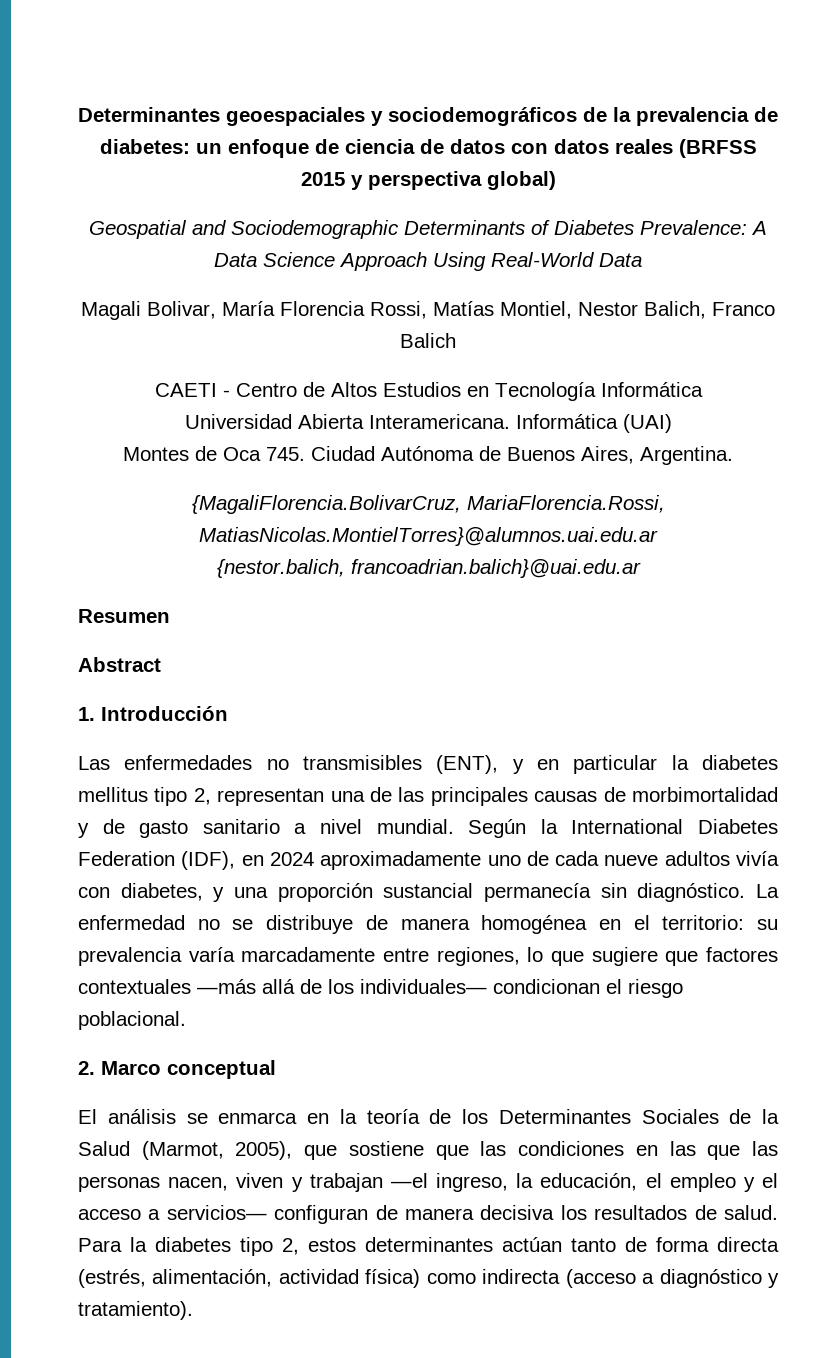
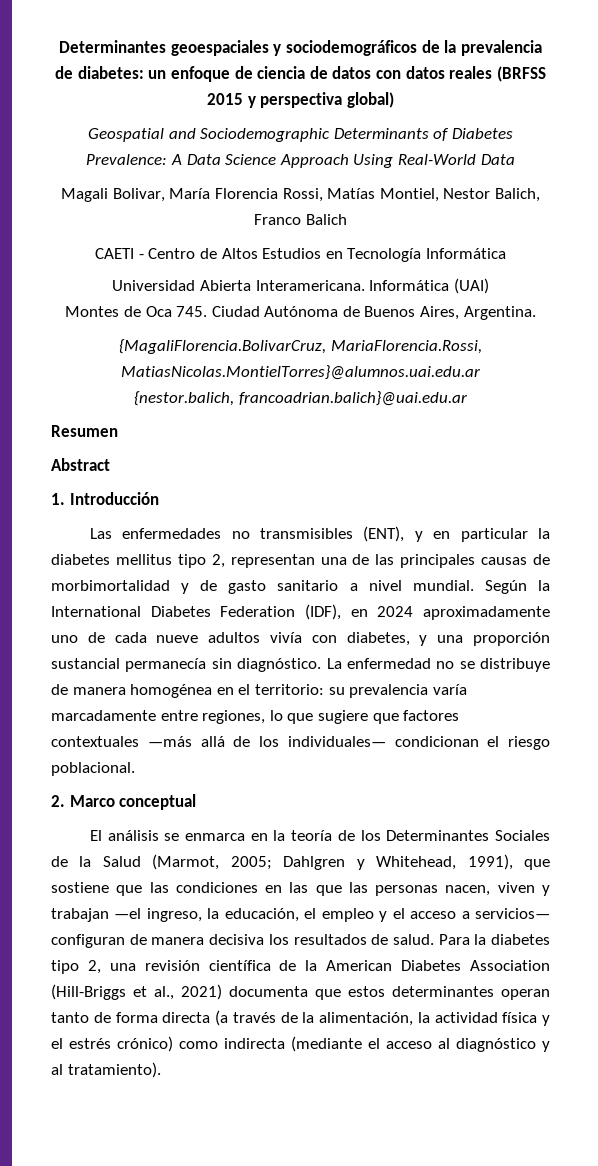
[235,1141,293,1160] 2005), -> [230,854,513,870] 2005; Dahlgren y Whitehead, 1991),
(299, 1246) none -> [109,960,550,971] [51,984,341,1000] una revisión científica de la American Diabetes Association (Hill-Briggs et al., 2021) documenta que
[502,1237,562,1252] actúan -> [501,989,550,1000] operan
[78,1269,655,1288] (estrés, alimentación, actividad física) como indirecta (acceso a -> [215,1010,550,1026] [51,1036,450,1052] (a través de la alimentación, la actividad física y el estrés crónico) como indirecta (mediante el acceso al
(780, 1280) none -> [51,1064,63,1075] al

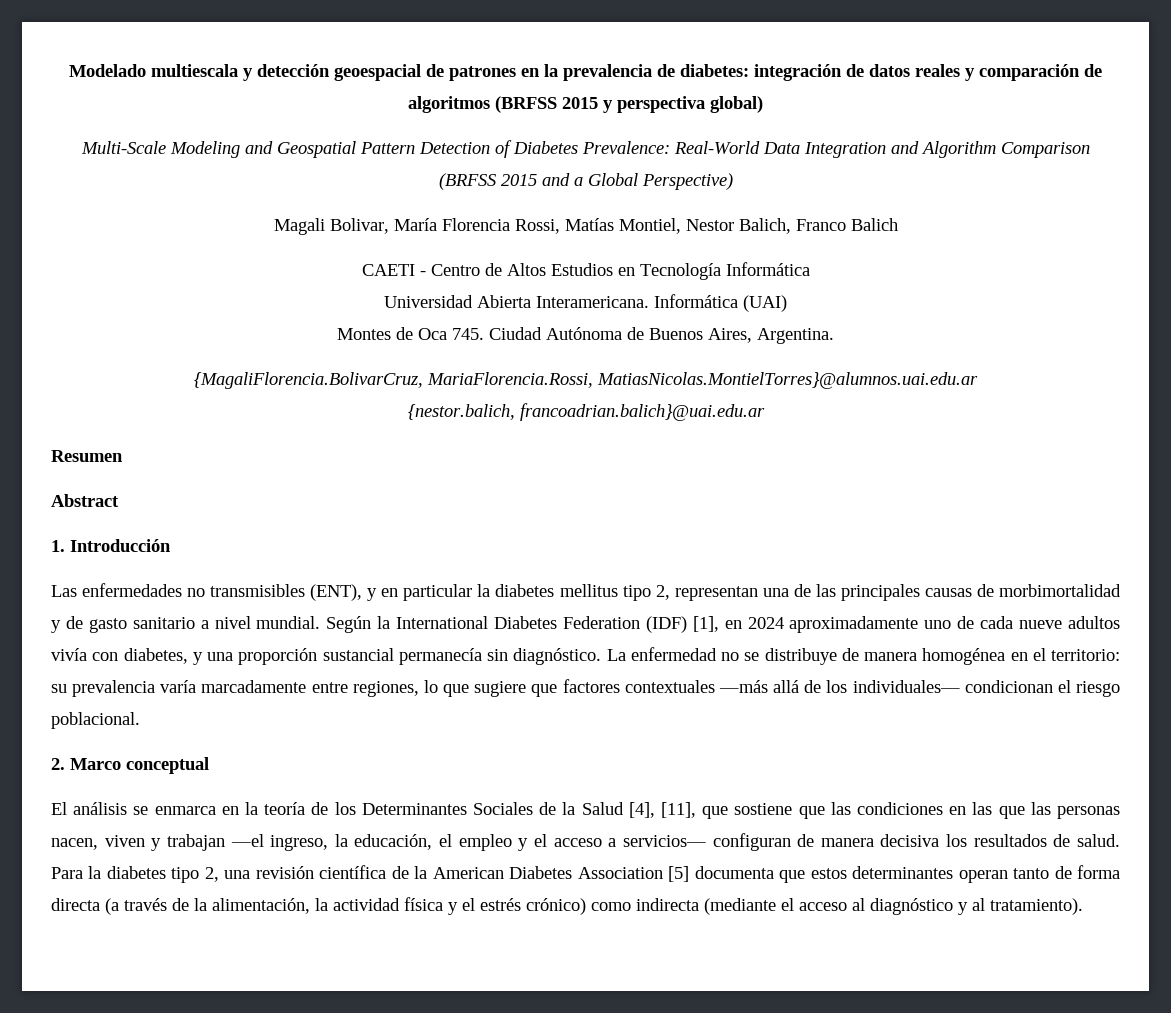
[59,40,542,56] [55,66,493,82] Determinantes geoespaciales y sociodemográficos de la prevalencia de diabetes: un enfoque de ciencia de datos con datos reales -> [69,64,1102,81] [408,96,490,113] Modelado multiescala y detección geoespacial de patrones en la prevalencia de diabetes: integración de datos reales y comparación de algoritmos
[88,128,513,142] [86,154,515,168] Geospatial and Sociodemographic Determinants of Diabetes Prevalence: A Data Science Approach Using Real-World Data -> [80,140,1090,158] [438,173,733,190] Multi-Scale Modeling and Geospatial Pattern Detection of Diabetes Prevalence: Real-World Data Integration and Algorithm Comparison (BRFSS 2015 and a Global Perspective)
[305,604,341,620] (IDF), -> [645,616,719,633] (IDF) [1],
[152,854,513,870] (Marmot, 2005; Dahlgren y Whitehead, 1991), -> [628,802,696,818] [4], [11],
[51,984,222,1000] (Hill-Briggs et al., 2021) -> [668,866,690,882] [5]

